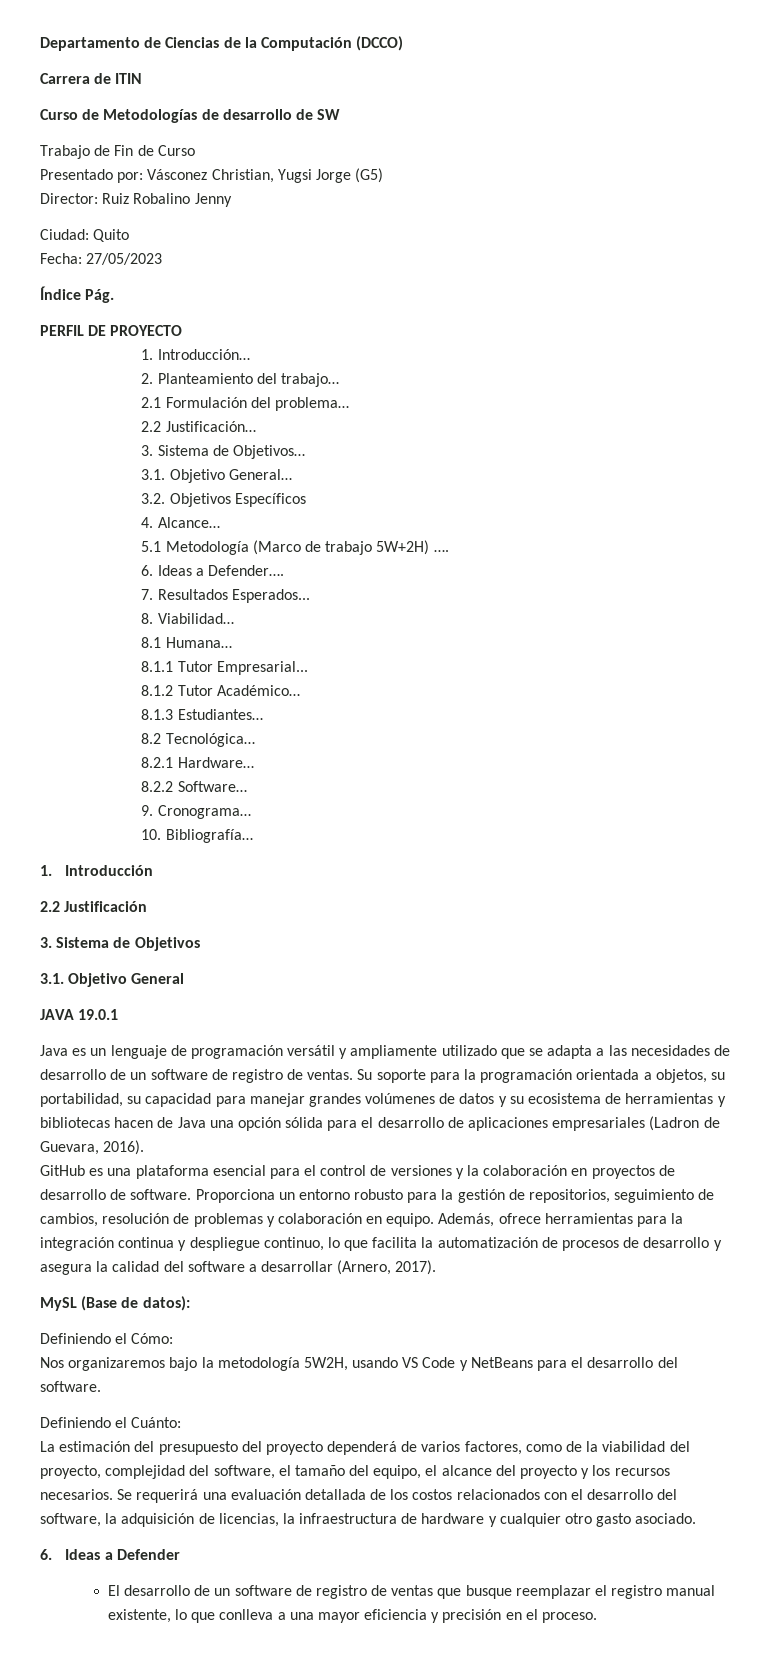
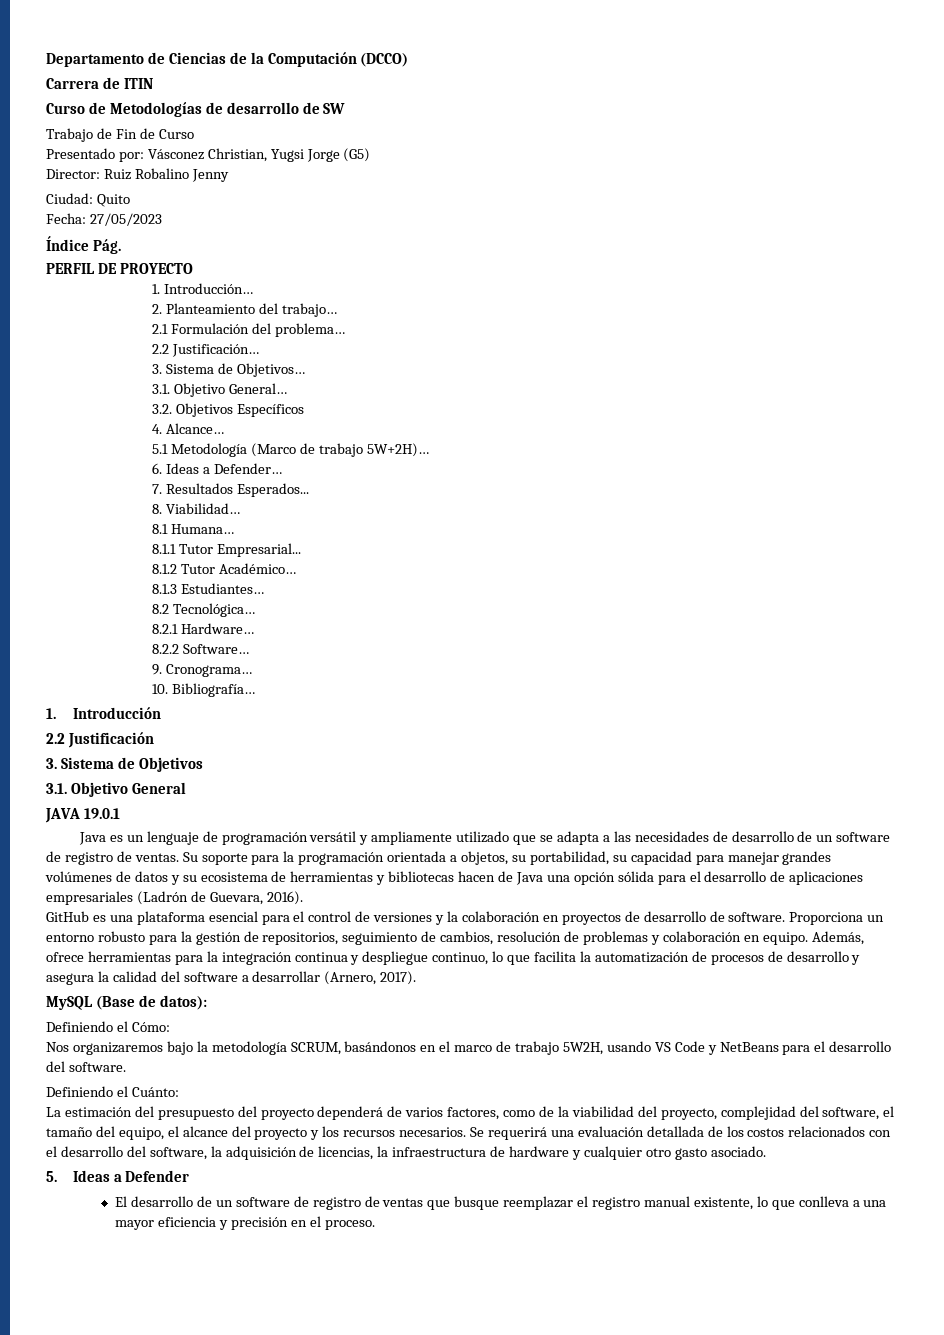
[376,540,449,555] [141,565,284,576] 5W+2H) …. // 6. Ideas a Defender…. -> [366,443,429,457] [152,463,283,474] 5W+2H)… // 6. Ideas a Defender…
[649,1116,700,1131] (Ladron -> [136,891,188,905] (Ladrón
[40,1297,77,1311] MySL -> [46,996,93,1010] MySQL
(300, 1364) none -> [290,1041,560,1055] SCRUM, basándonos en el marco de trabajo
[40,1549,52,1560] 6. -> [46,1171,57,1182] 5.

